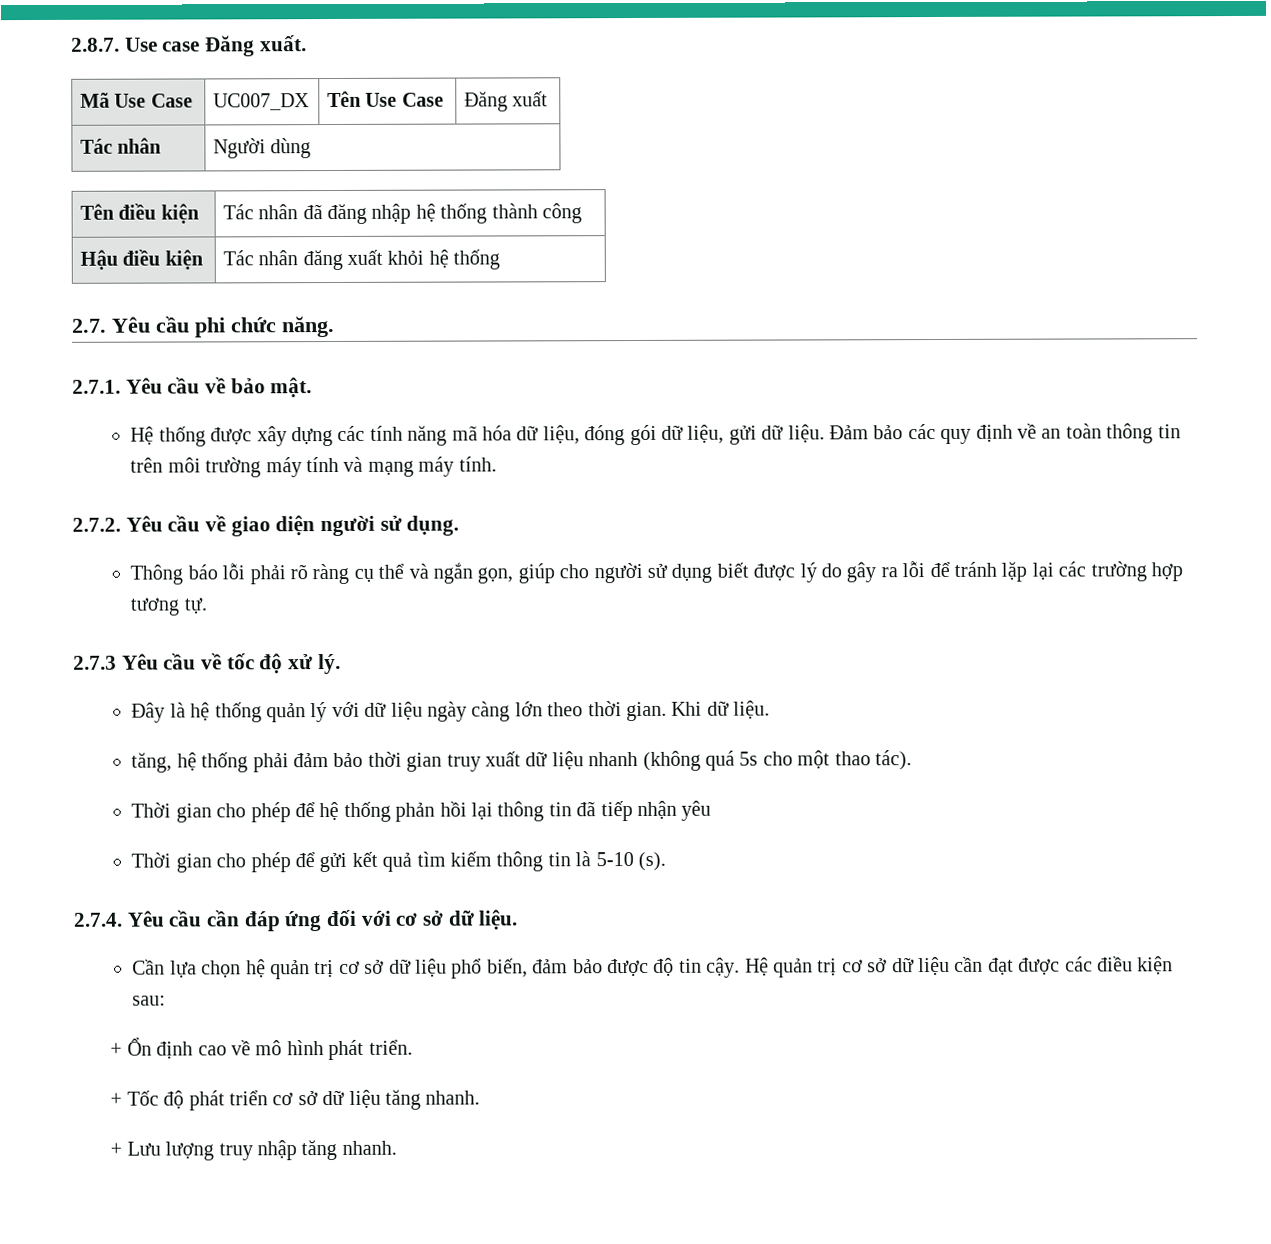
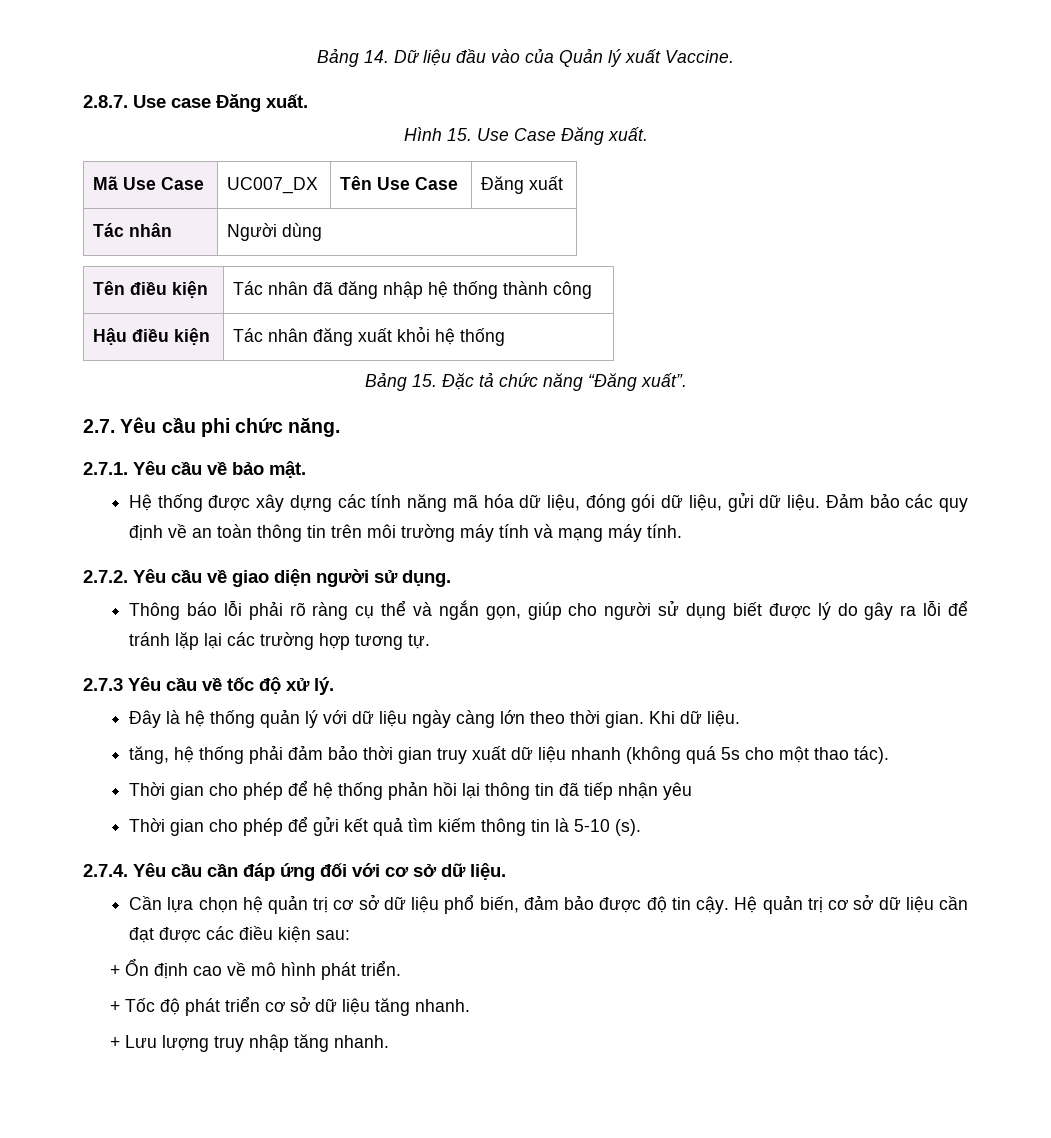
(71, 44) none -> [317,49,734,67] Bảng 14. Dữ liệu đầu vào của Quản lý xuất Vaccine. //
(307, 43) none -> [403,127,648,145] // Hình 15. Use Case Đăng xuất.
(501, 259) none -> [364,373,687,391] // Bảng 15. Đặc tả chức năng “Đăng xuất”.

